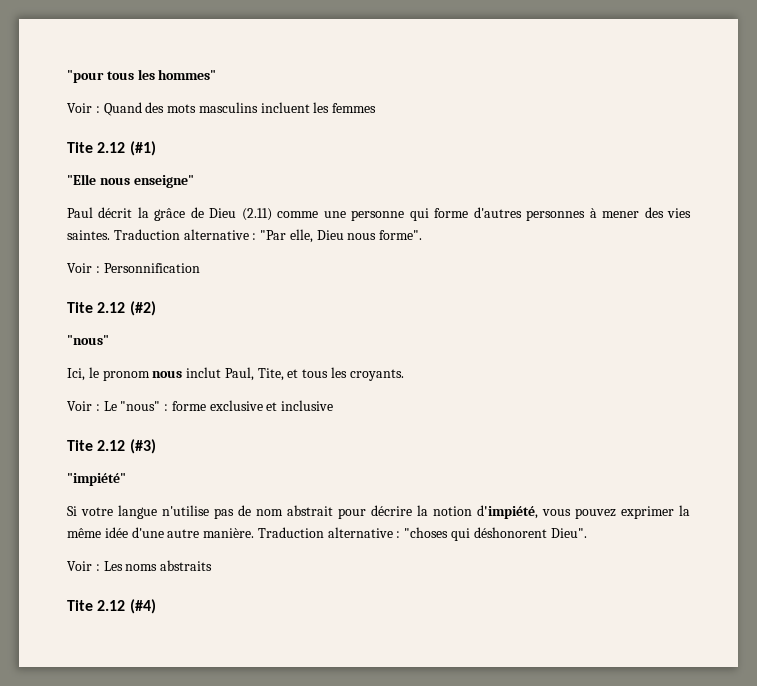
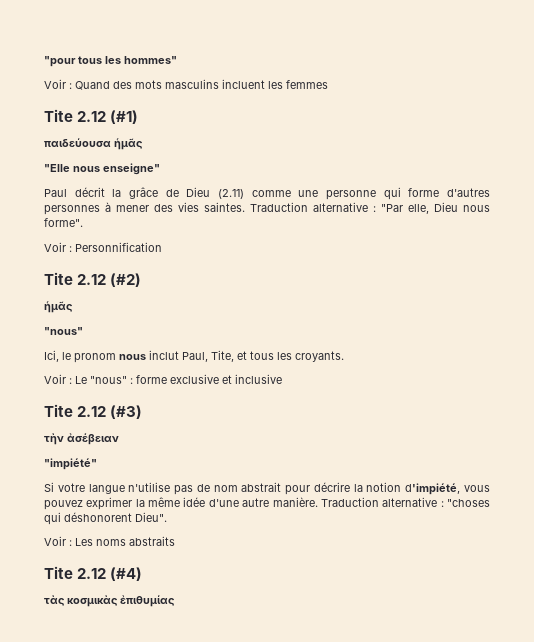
(156, 148) none -> [44,138,143,150] // παιδεύουσα ἡμᾶς
(156, 308) none -> [44,301,73,313] // ἡμᾶς
(156, 446) none -> [44,433,119,445] // τὴν ἀσέβειαν
(156, 606) none -> [44,595,175,607] // τὰς κοσμικὰς ἐπιθυμίας

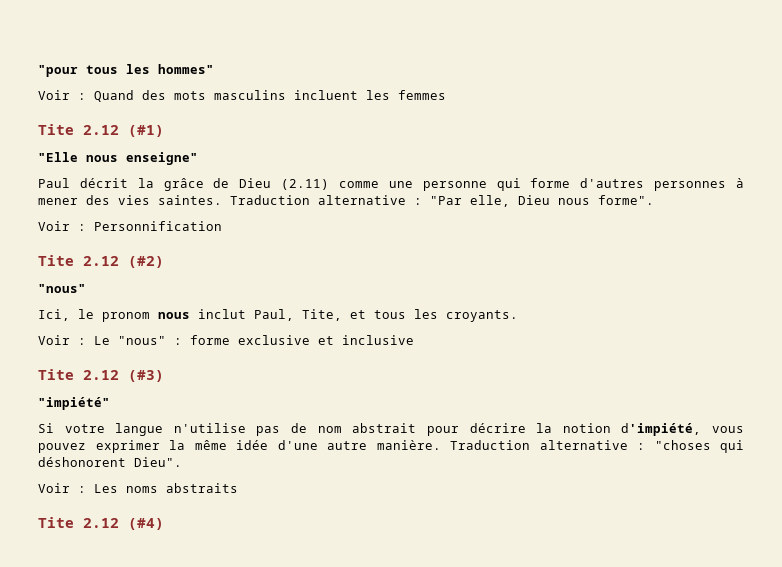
[44,138,143,150] // παιδεύουσα ἡμᾶς -> (164, 131) none
[44,301,73,313] // ἡμᾶς -> (164, 262) none
[44,433,119,445] // τὴν ἀσέβειαν -> (164, 376) none
[44,595,175,607] // τὰς κοσμικὰς ἐπιθυμίας -> (164, 524) none

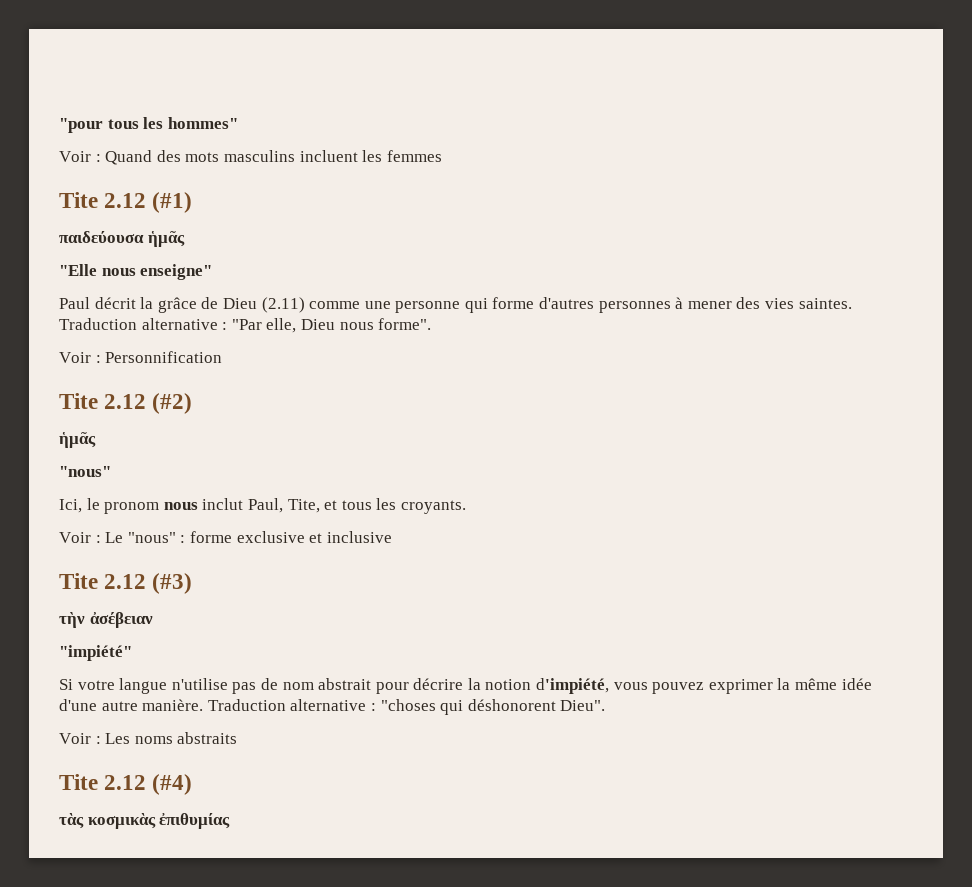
(164, 131) none -> [59,231,185,247] // παιδεύουσα ἡμᾶς
(164, 262) none -> [59,432,96,448] // ἡμᾶς
(164, 376) none -> [59,612,153,628] // τὴν ἀσέβειαν
(164, 524) none -> [59,813,231,829] // τὰς κοσμικὰς ἐπιθυμίας

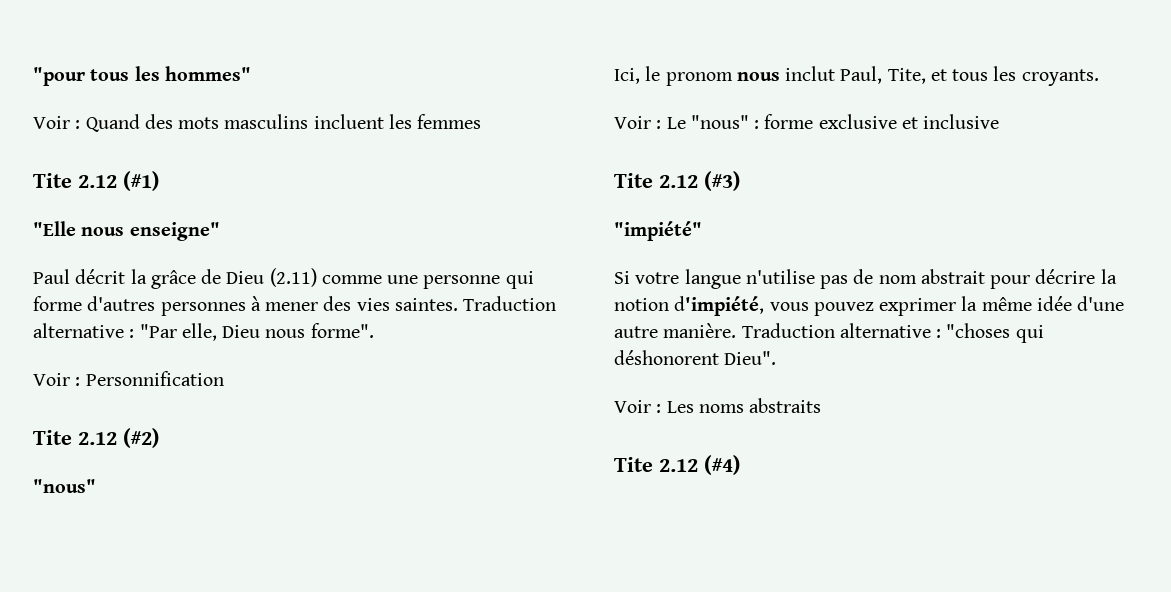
[59,231,185,247] // παιδεύουσα ἡμᾶς -> (159, 181) none
[59,432,96,448] // ἡμᾶς -> (159, 438) none
[59,612,153,628] // τὴν ἀσέβειαν -> (740, 181) none
[59,813,231,829] // τὰς κοσμικὰς ἐπιθυμίας -> (740, 465) none

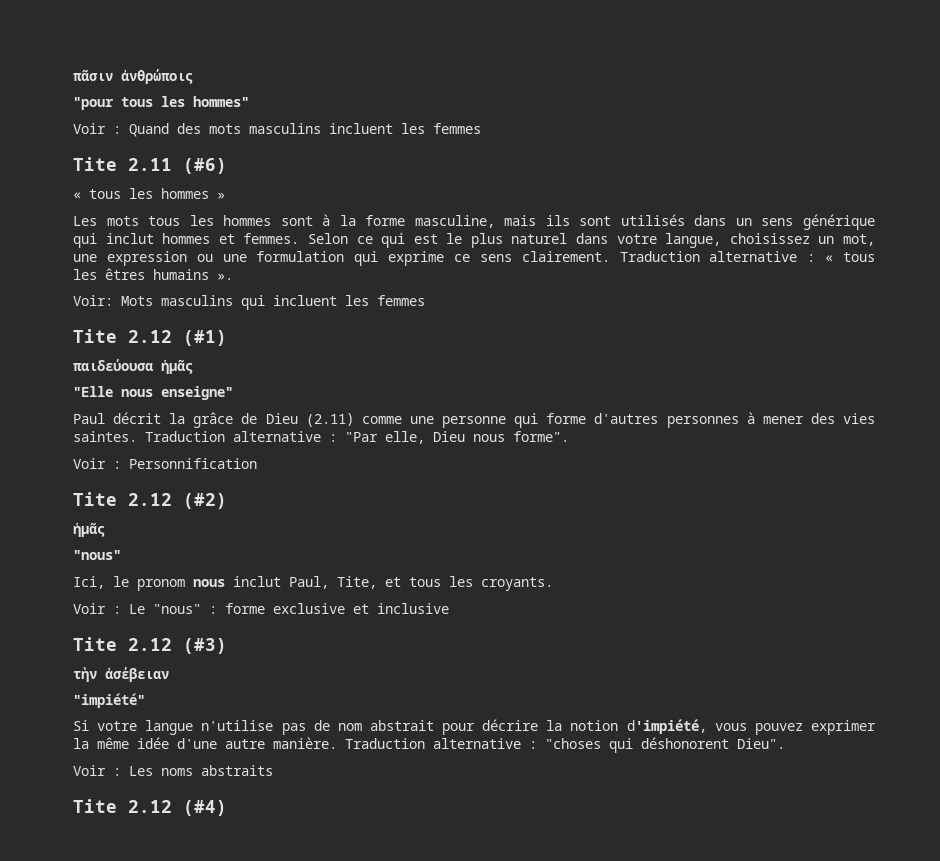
(33, 76) none -> [73,69,193,84] πᾶσιν ἀνθρώποις //
(482, 121) none -> [73,157,227,174] [73,188,225,199] [73,214,875,230] [73,233,876,248] [73,251,875,266] [73,268,233,280] [73,295,425,310] // Tite 2.11 (#6) // « tous les hommes » // Les mots tous les hommes sont à la forme masculine, mais ils sont utilisés dans un sens générique qui inclut hommes et femmes. Selon ce qui est le plus naturel dans votre langue, choisissez un mot, une expression ou une formulation qui exprime ce sens clairement. Traduction alternative : « tous les êtres humains ». // Voir: Mots masculins qui incluent les femmes
(159, 181) none -> [73,359,193,374] // παιδεύουσα ἡμᾶς
(159, 438) none -> [73,522,105,537] // ἡμᾶς
(740, 181) none -> [73,667,169,682] // τὴν ἀσέβειαν

